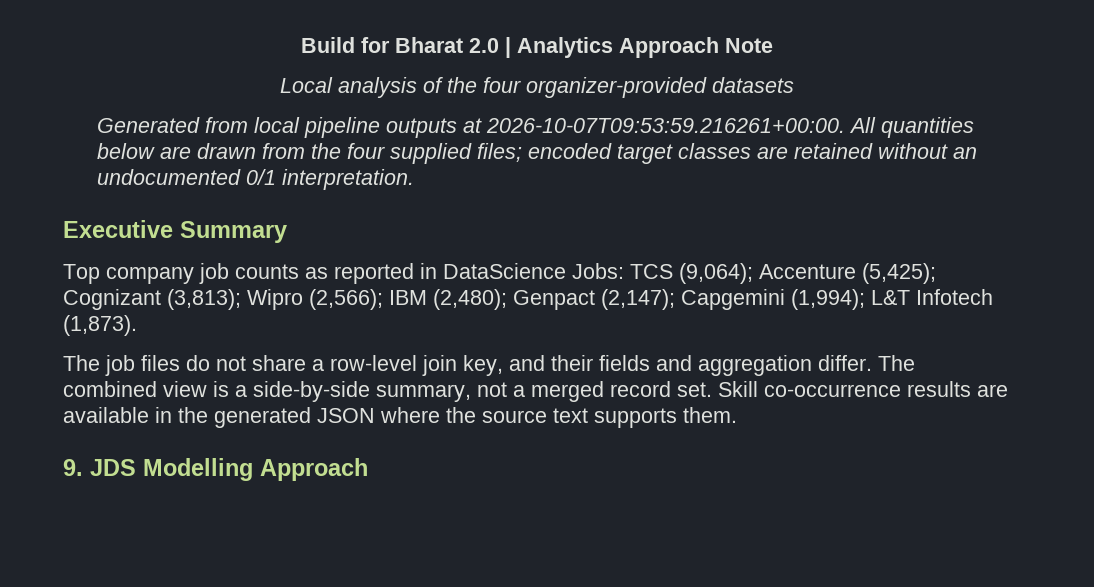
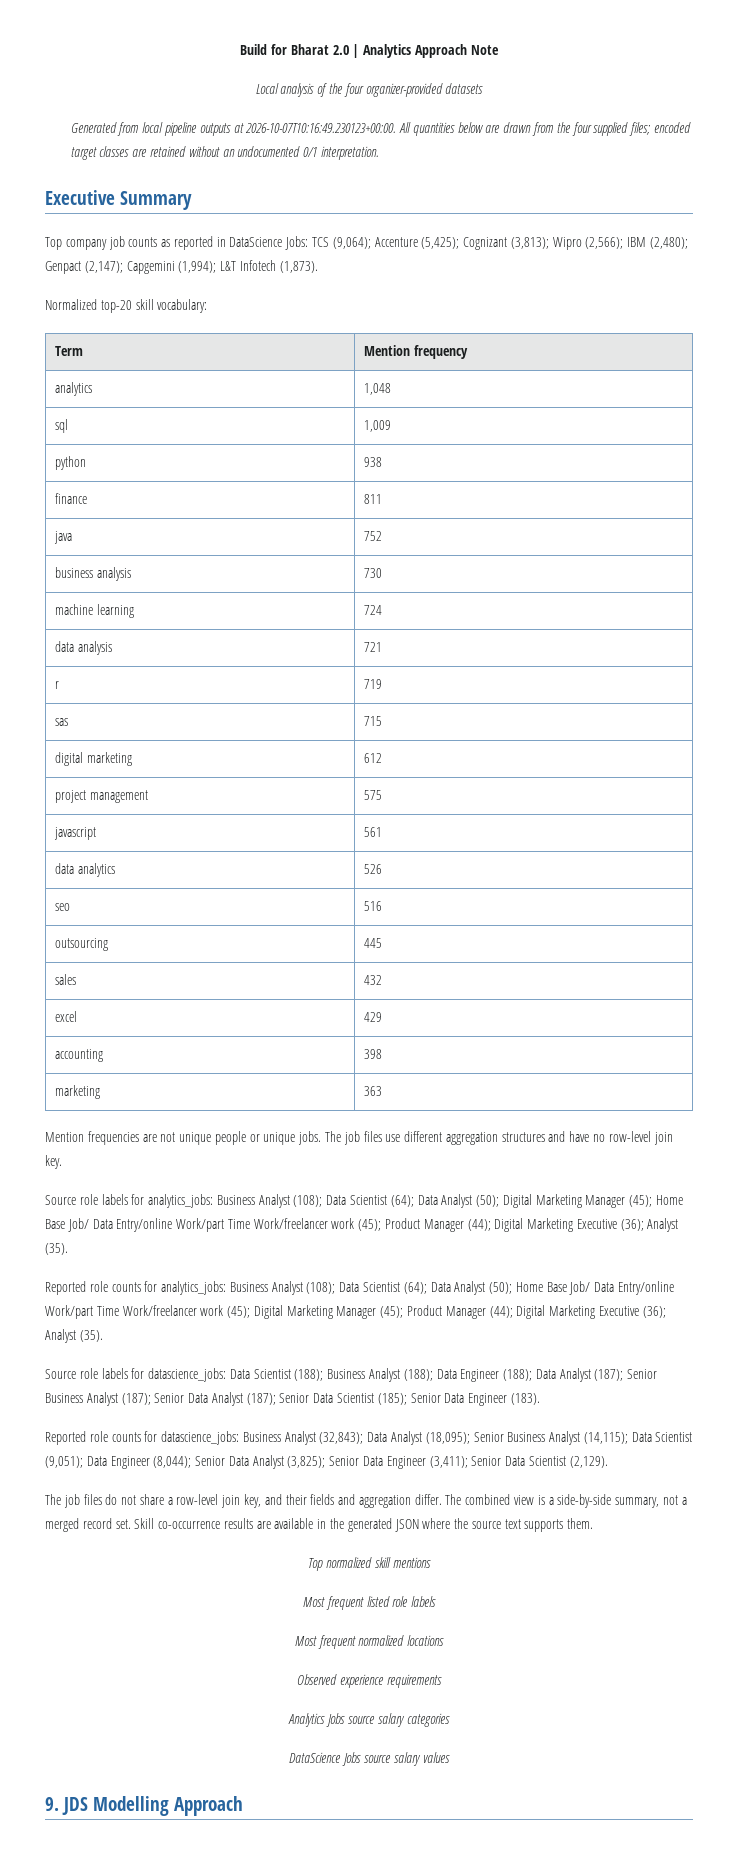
[486,118,846,133] 2026-10-07T09:53:59.216261+00:00. -> [245,123,397,133] 2026-10-07T10:16:49.230123+00:00.
(137, 325) none -> [45,299,208,313] [54,346,83,356] [363,345,468,359] [54,382,92,396] [363,383,391,395] [54,419,68,433] [363,420,391,432] [54,456,86,470] [363,457,382,467] [54,493,87,504] [363,494,382,504] [53,531,72,544] [363,531,382,541] [54,567,131,581] [363,568,382,578] [54,604,134,618] [363,605,382,615] [54,641,112,655] [363,642,382,652] [54,681,59,689] [363,679,382,689] [54,718,68,726] [363,716,382,726] [54,752,132,766] [363,753,382,763] [54,790,148,803] [363,790,382,800] [53,827,96,840] [363,827,382,837] [54,863,115,877] [363,864,382,874] [54,903,70,911] [363,901,382,911] [54,938,108,951] [363,938,382,948] [54,974,76,985] [363,975,382,985] [54,1011,77,1022] [363,1012,382,1022] [54,1049,103,1062] [363,1049,382,1059] [54,1085,100,1099] [363,1086,382,1096] [45,1131,673,1145] [45,1155,62,1169] [45,1194,684,1208] [45,1218,679,1232] [45,1243,68,1255] [45,1281,675,1295] [45,1305,666,1319] [45,1329,103,1343] [45,1368,658,1382] [45,1392,540,1406] [45,1431,693,1445] [45,1455,608,1469] // Normalized top-20 skill vocabulary: // Term | Mention frequency // analytics | 1,048 // sql | 1,009 // python | 938 // finance | 811 // java | 752 // business analysis | 730 // machine learning | 724 // data analysis | 721 // r | 719 // sas | 715 // digital marketing | 612 // project management | 575 // javascript | 561 // data analytics | 526 // seo | 516 // outsourcing | 445 // sales | 432 // excel | 429 // accounting | 398 // marketing | 363 // Mention frequencies are not unique people or unique jobs. The job files use different aggregation structures and have no row-level join key. // Source role labels for analytics_jobs: Business Analyst (108); Data Scientist (64); Data Analyst (50); Digital Marketing Manager (45); Home Base Job/ Data Entry/online Work/part Time Work/freelancer work (45); Product Manager (44); Digital Marketing Executive (36); Analyst (35). // Reported role counts for analytics_jobs: Business Analyst (108); Data Scientist (64); Data Analyst (50); Home Base Job/ Data Entry/online Work/part Time Work/freelancer work (45); Digital Marketing Manager (45); Product Manager (44); Digital Marketing Executive (36); Analyst (35). // Source role labels for datascience_jobs: Data Scientist (188); Business Analyst (188); Data Engineer (188); Data Analyst (187); Senior Business Analyst (187); Senior Data Analyst (187); Senior Data Scientist (185); Senior Data Engineer (183). // Reported role counts for datascience_jobs: Business Analyst (32,843); Data Analyst (18,095); Senior Business Analyst (14,115); Data Scientist (9,051); Data Engineer (8,044); Senior Data Analyst (3,825); Senior Data Engineer (3,411); Senior Data Scientist (2,129).
(737, 415) none -> [308,1557,431,1571] [302,1596,437,1610] [294,1635,445,1649] [297,1674,442,1688] [288,1713,450,1727] [289,1752,450,1766] // Top normalized skill mentions // Most frequent listed role labels // Most frequent normalized locations // Observed experience requirements // Analytics Jobs source salary categories // DataScience Jobs source salary values

